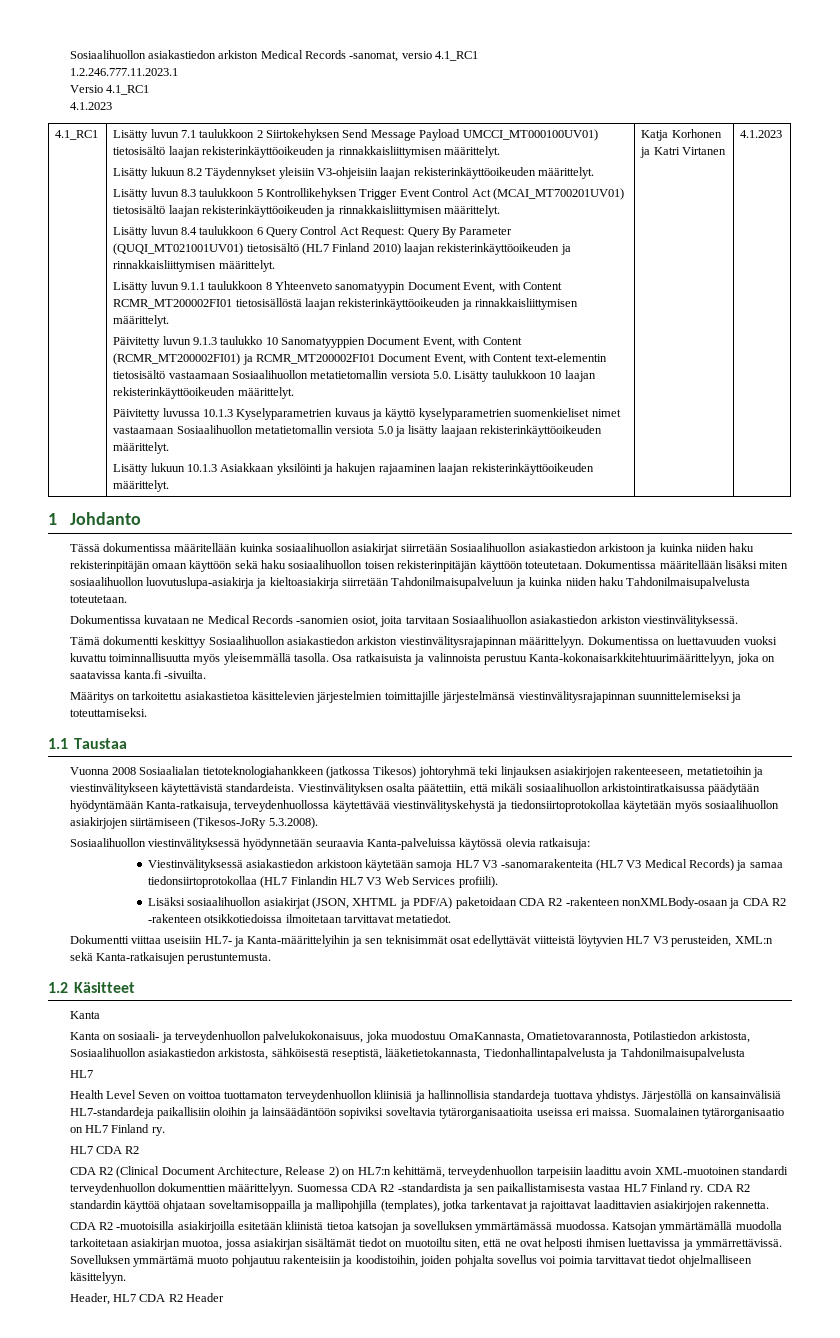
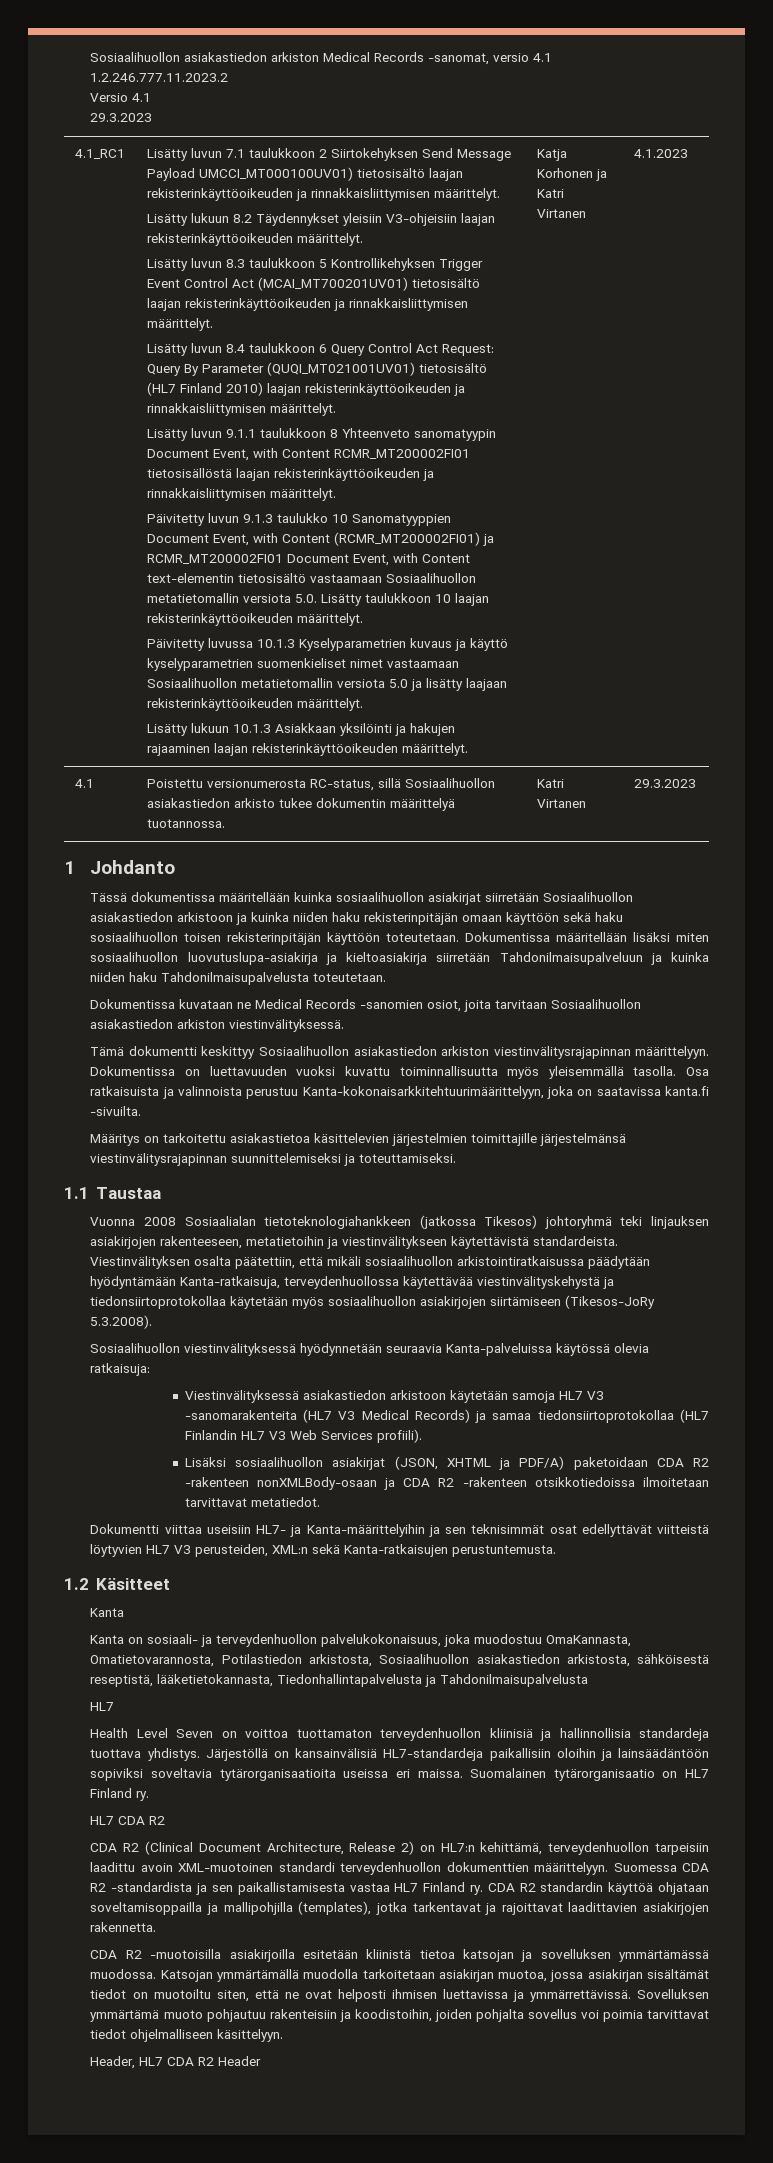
[435,51,479,61] [69,68,178,76] 4.1_RC1 // 1.2.246.777.11.2023.1 -> [533,53,553,62] [90,73,229,82] 4.1 // 1.2.246.777.11.2023.2
[105,85,149,95] [69,102,112,110] 4.1_RC1 // 4.1.2023 -> [132,93,152,102] [90,113,153,122] 4.1 // 29.3.2023
(783, 134) none -> [74,779,94,788] [146,778,495,791] [146,798,455,811] [146,819,225,828] [536,779,564,788] [536,799,586,808] [633,779,696,788] // 4.1 | Poistettu versionumerosta RC-status, sillä Sosiaalihuollon asiakastiedon arkisto tukee dokumentin määrittelyä tuotannossa. | Katri Virtanen | 29.3.2023

